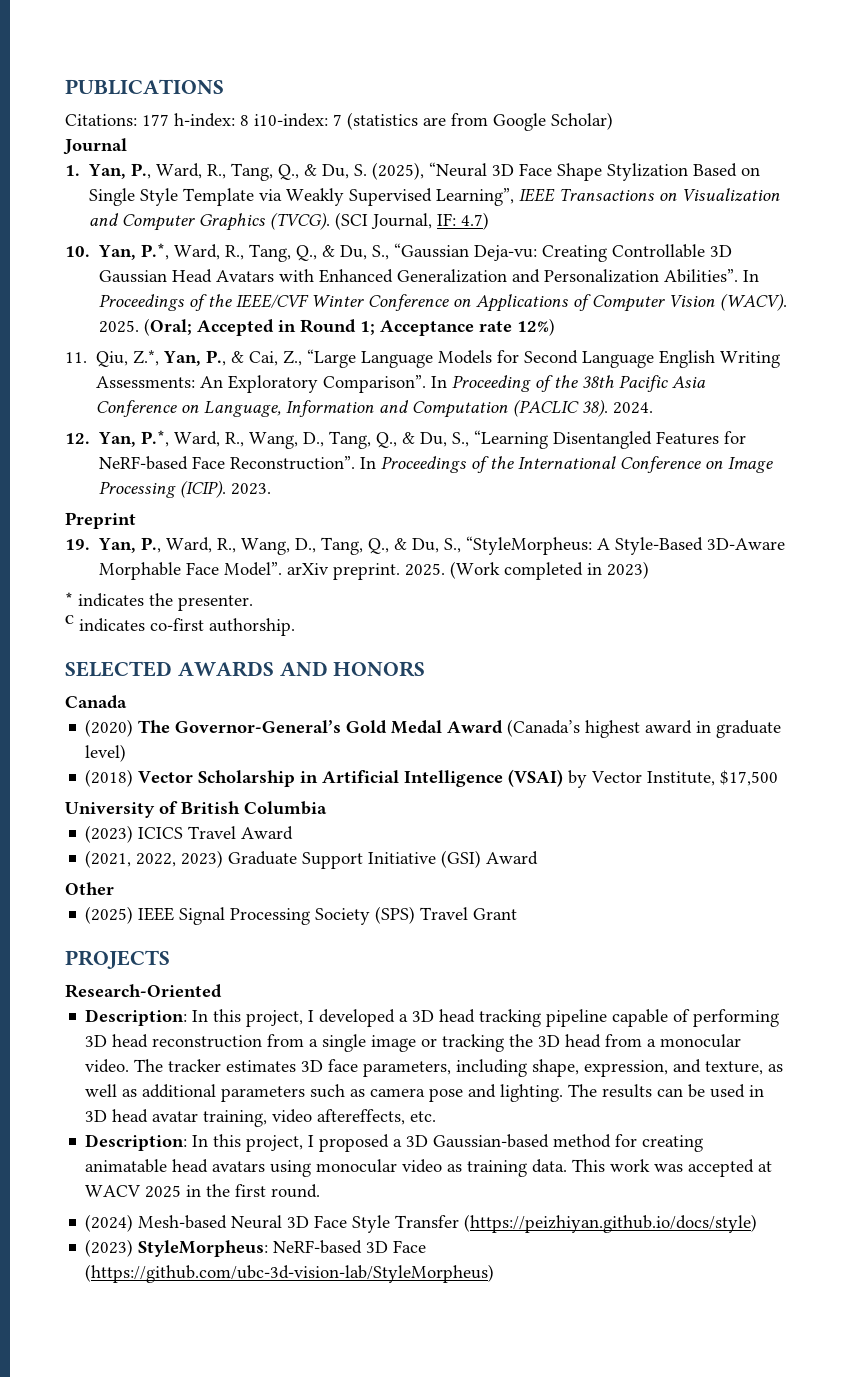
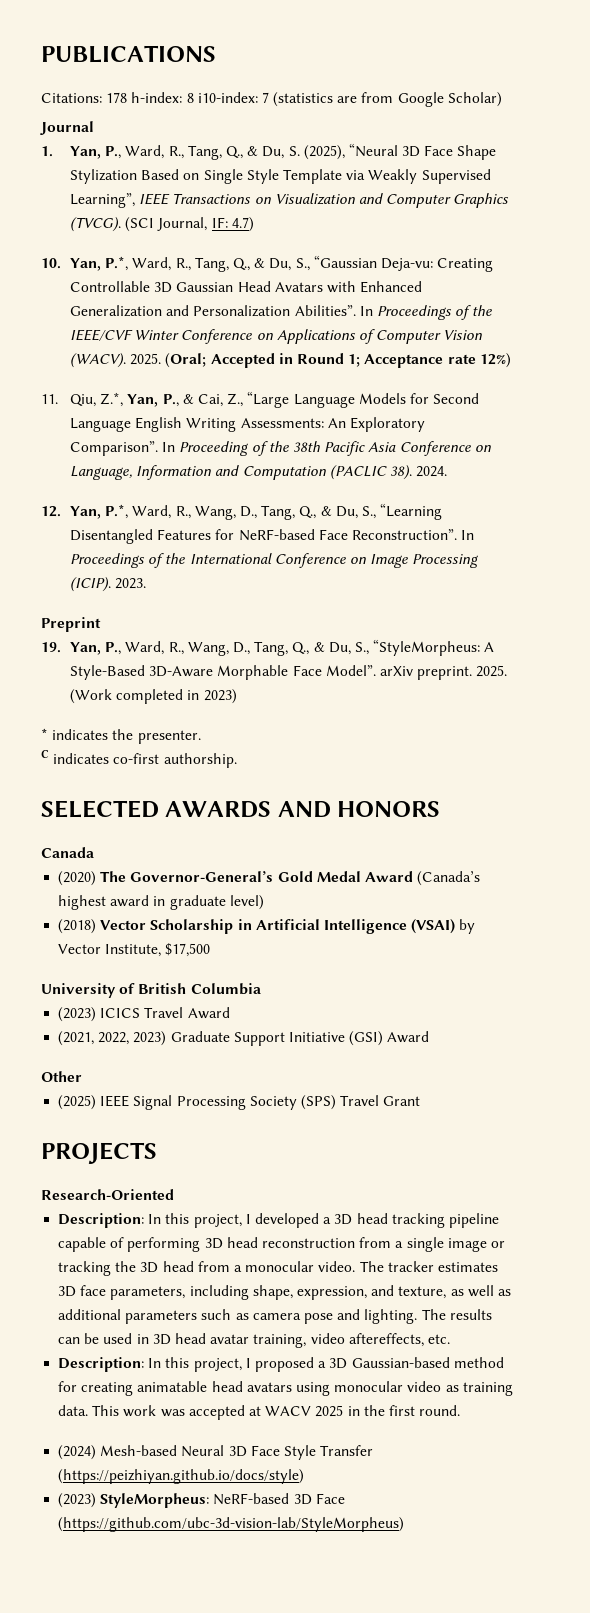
[142,114,169,126] 177 -> [106,92,128,103] 178

